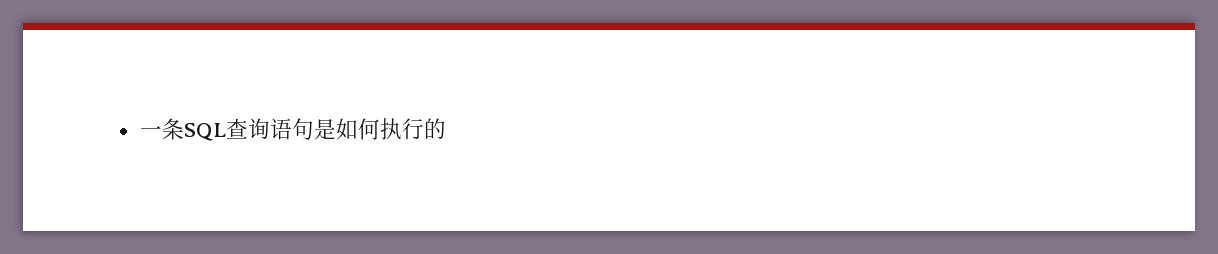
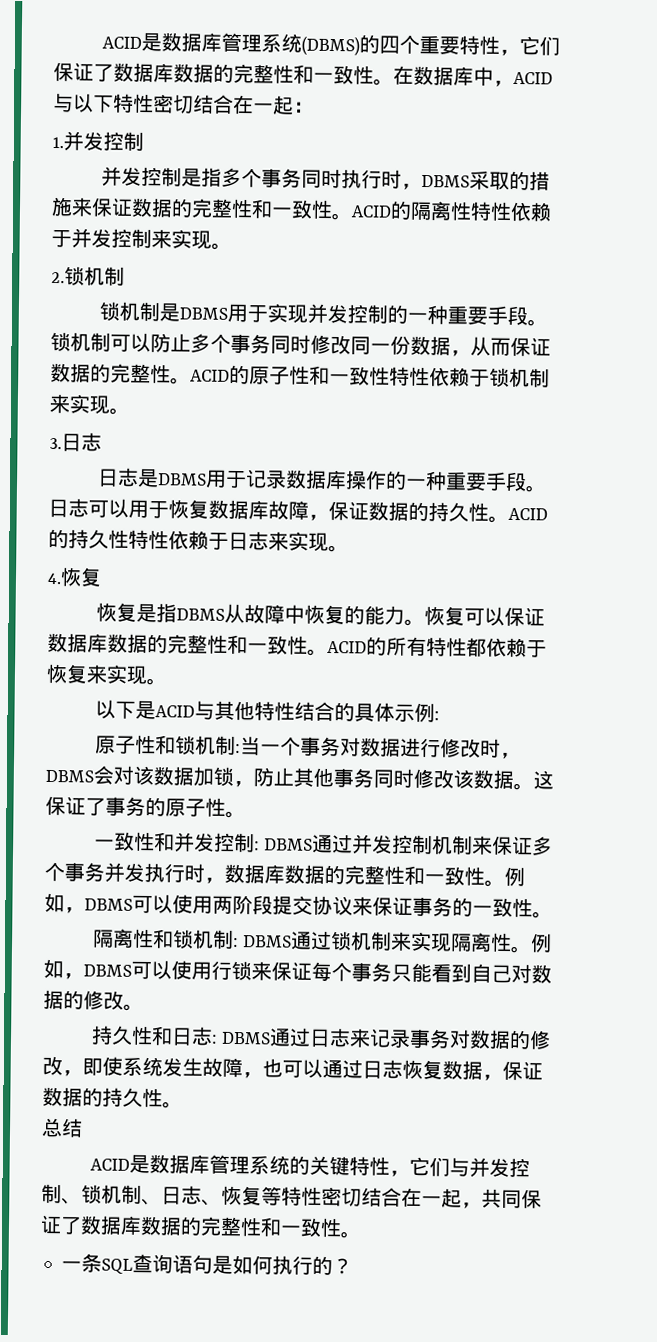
(139, 131) none -> [101,32,560,57] [53,61,553,87] [53,92,314,115] [52,131,144,152] [100,166,550,191] [51,196,552,222] [51,228,232,250] [51,266,125,286] [98,301,548,327] [50,331,551,357] [50,362,550,388] [49,393,130,415] [49,432,102,452] [96,467,547,493] [48,498,548,523] [48,528,349,553] [47,567,102,587] [95,602,545,627] [47,632,547,658] [46,663,167,686] [94,699,440,723] [94,734,521,760] [45,765,554,791] [45,795,246,819] [93,831,553,856] [44,861,525,887] [44,892,553,919] [91,928,552,954] [43,958,552,984] [43,989,144,1012] [90,1025,551,1050] [42,1055,543,1081] [42,1086,183,1109] [41,1117,83,1138] [89,1154,530,1178] [41,1183,542,1209] [40,1214,361,1239] ACID是数据库管理系统(DBMS)的四个重要特性，它们保证了数据库数据的完整性和一致性。在数据库中，ACID与以下特性密切结合在一起： // 1.并发控制 // 并发控制是指多个事务同时执行时，DBMS采取的措施来保证数据的完整性和一致性。ACID的隔离性特性依赖于并发控制来实现。 // 2.锁机制 // 锁机制是DBMS用于实现并发控制的一种重要手段。锁机制可以防止多个事务同时修改同一份数据，从而保证数据的完整性。ACID的原子性和一致性特性依赖于锁机制来实现。 // 3.日志 // 日志是DBMS用于记录数据库操作的一种重要手段。日志可以用于恢复数据库故障，保证数据的持久性。ACID的持久性特性依赖于日志来实现。 // 4.恢复 // 恢复是指DBMS从故障中恢复的能力。恢复可以保证数据库数据的完整性和一致性。ACID的所有特性都依赖于恢复来实现。 // 以下是ACID与其他特性结合的具体示例: // 原子性和锁机制:当一个事务对数据进行修改时，DBMS会对该数据加锁，防止其他事务同时修改该数据。这保证了事务的原子性。 // 一致性和并发控制: DBMS通过并发控制机制来保证多个事务并发执行时，数据库数据的完整性和一致性。例如，DBMS可以使用两阶段提交协议来保证事务的一致性。 // 隔离性和锁机制: DBMS通过锁机制来实现隔离性。例如，DBMS可以使用行锁来保证每个事务只能看到自己对数据的修改。 // 持久性和日志: DBMS通过日志来记录事务对数据的修改，即使系统发生故障，也可以通过日志恢复数据，保证数据的持久性。 // 总结 // ACID是数据库管理系统的关键特性，它们与并发控制、锁机制、日志、恢复等特性密切结合在一起，共同保证了数据库数据的完整性和一致性。 //
(446, 128) none -> [332,1258,354,1275] ？

